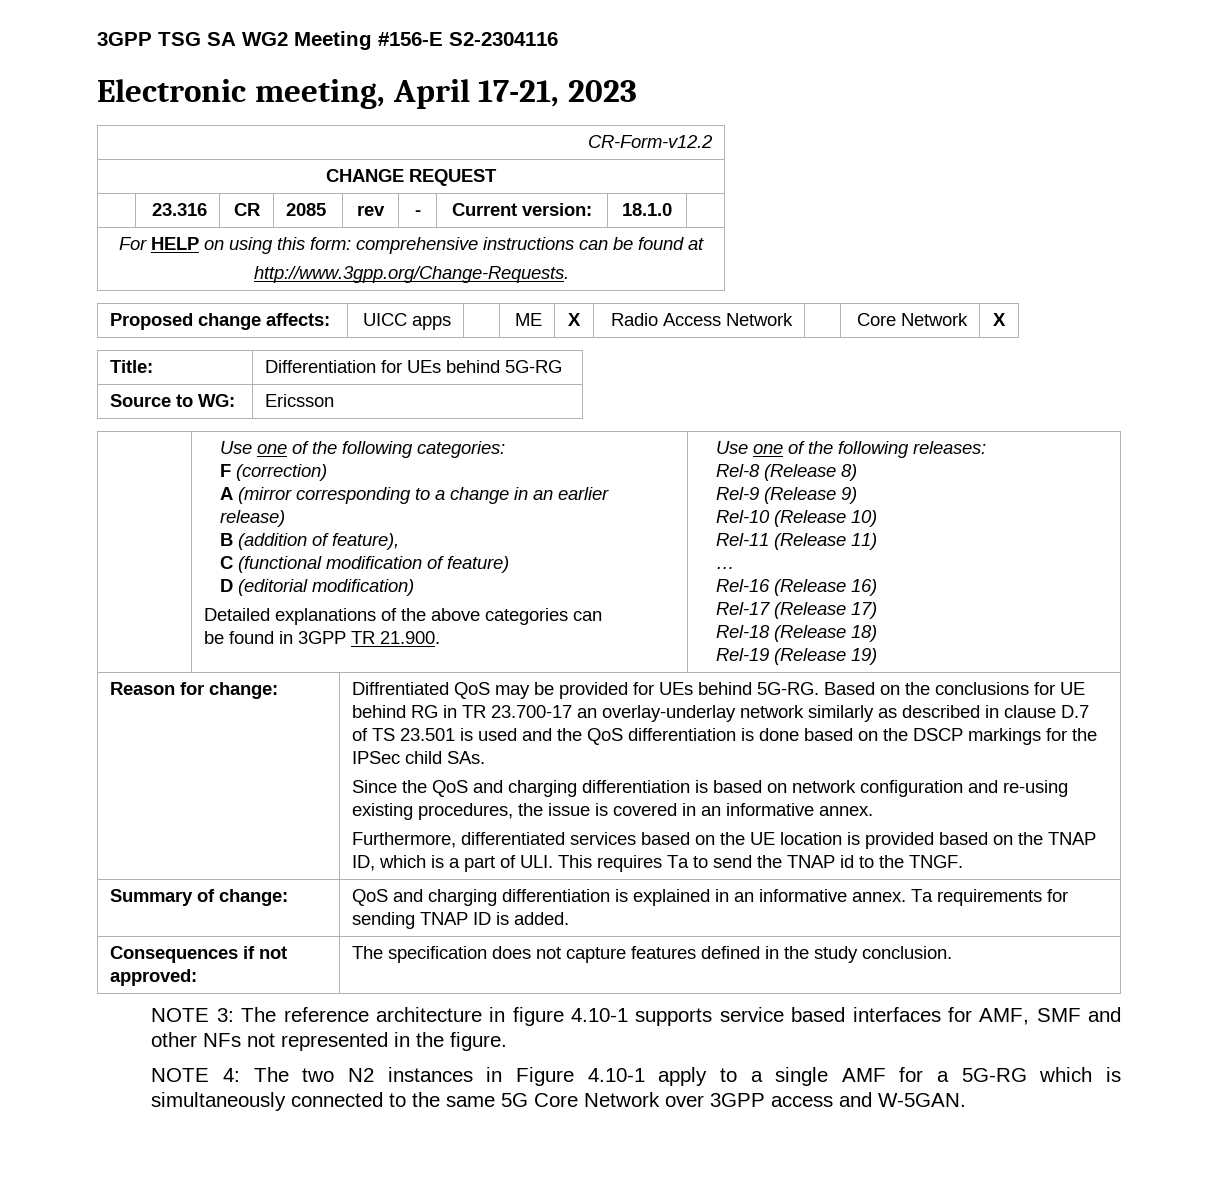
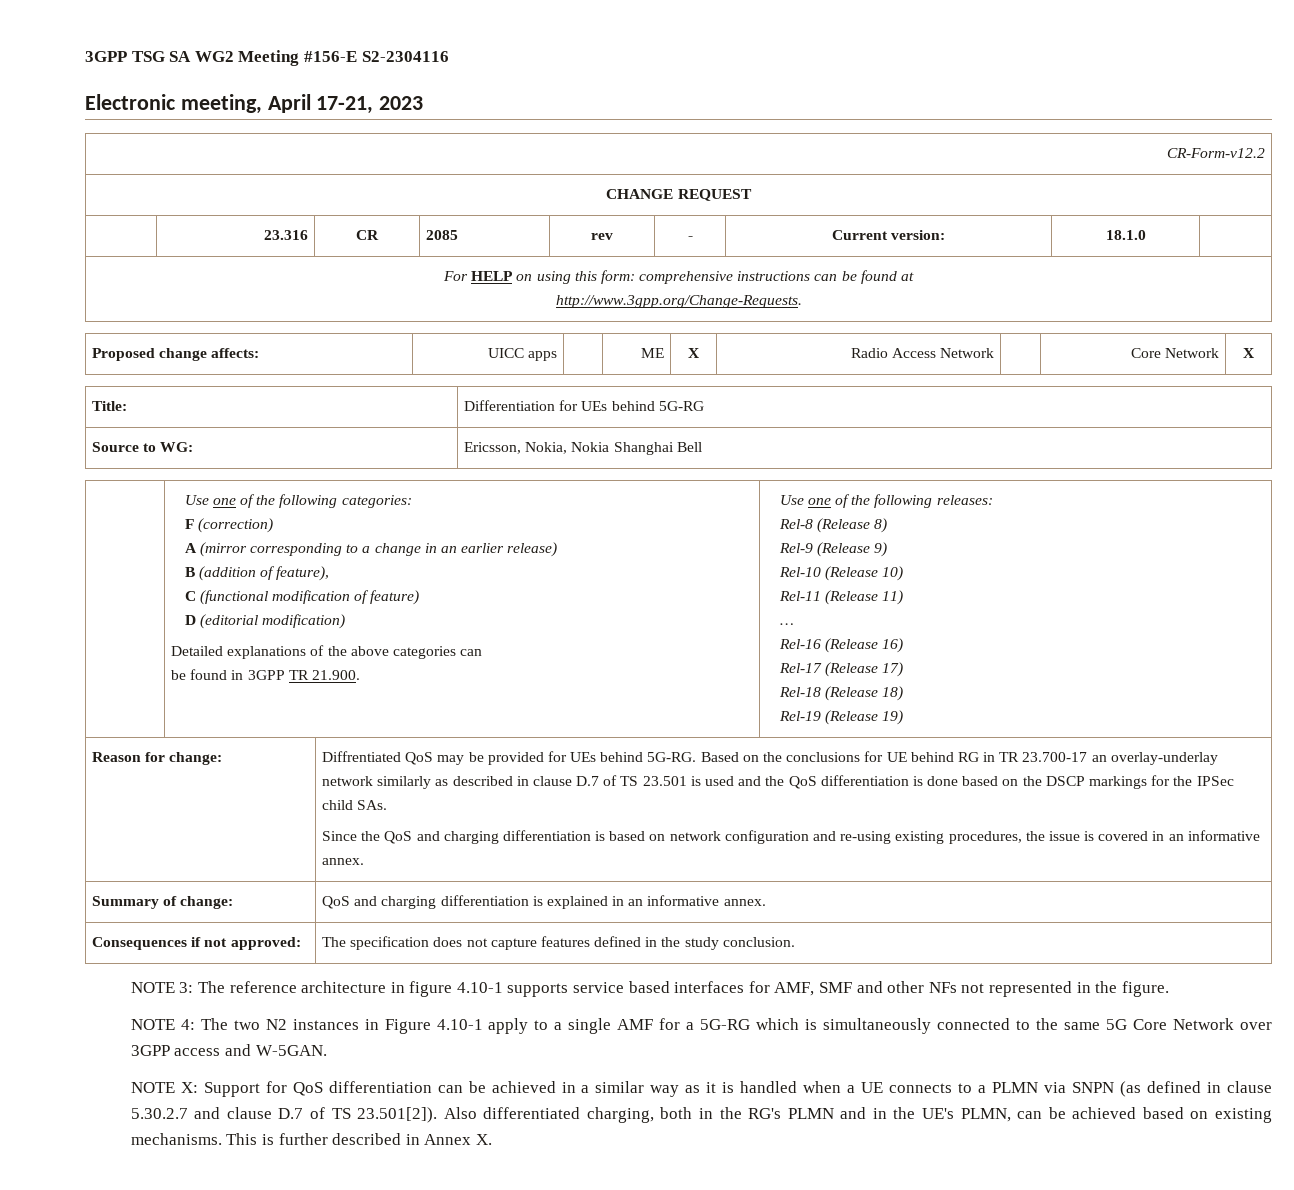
[265,394,335,407] Ericsson -> [463,442,702,455] Ericsson, Nokia, Nokia Shanghai Bell
[352,832,1097,849] [352,855,964,872] // Furthermore, differentiated services based on the UE location is provided based on the TNAP ID, which is a part of ULI. This requires Ta to send the TNAP id to the TNGF. -> (364, 861) none
[911,889,1069,906] [352,912,570,929] Ta requirements for sending TNAP ID is added. -> (766, 902) none
(967, 1100) none -> [130,1081,1273,1097] [130,1107,1273,1123] [130,1133,492,1145] // NOTE X: Support for QoS differentiation can be achieved in a similar way as it is handled when a UE connects to a PLMN via SNPN (as defined in clause 5.30.2.7 and clause D.7 of TS 23.501[2]). Also differentiated charging, both in the RG's PLMN and in the UE's PLMN, can be achieved based on existing mechanisms. This is further described in Annex X.

